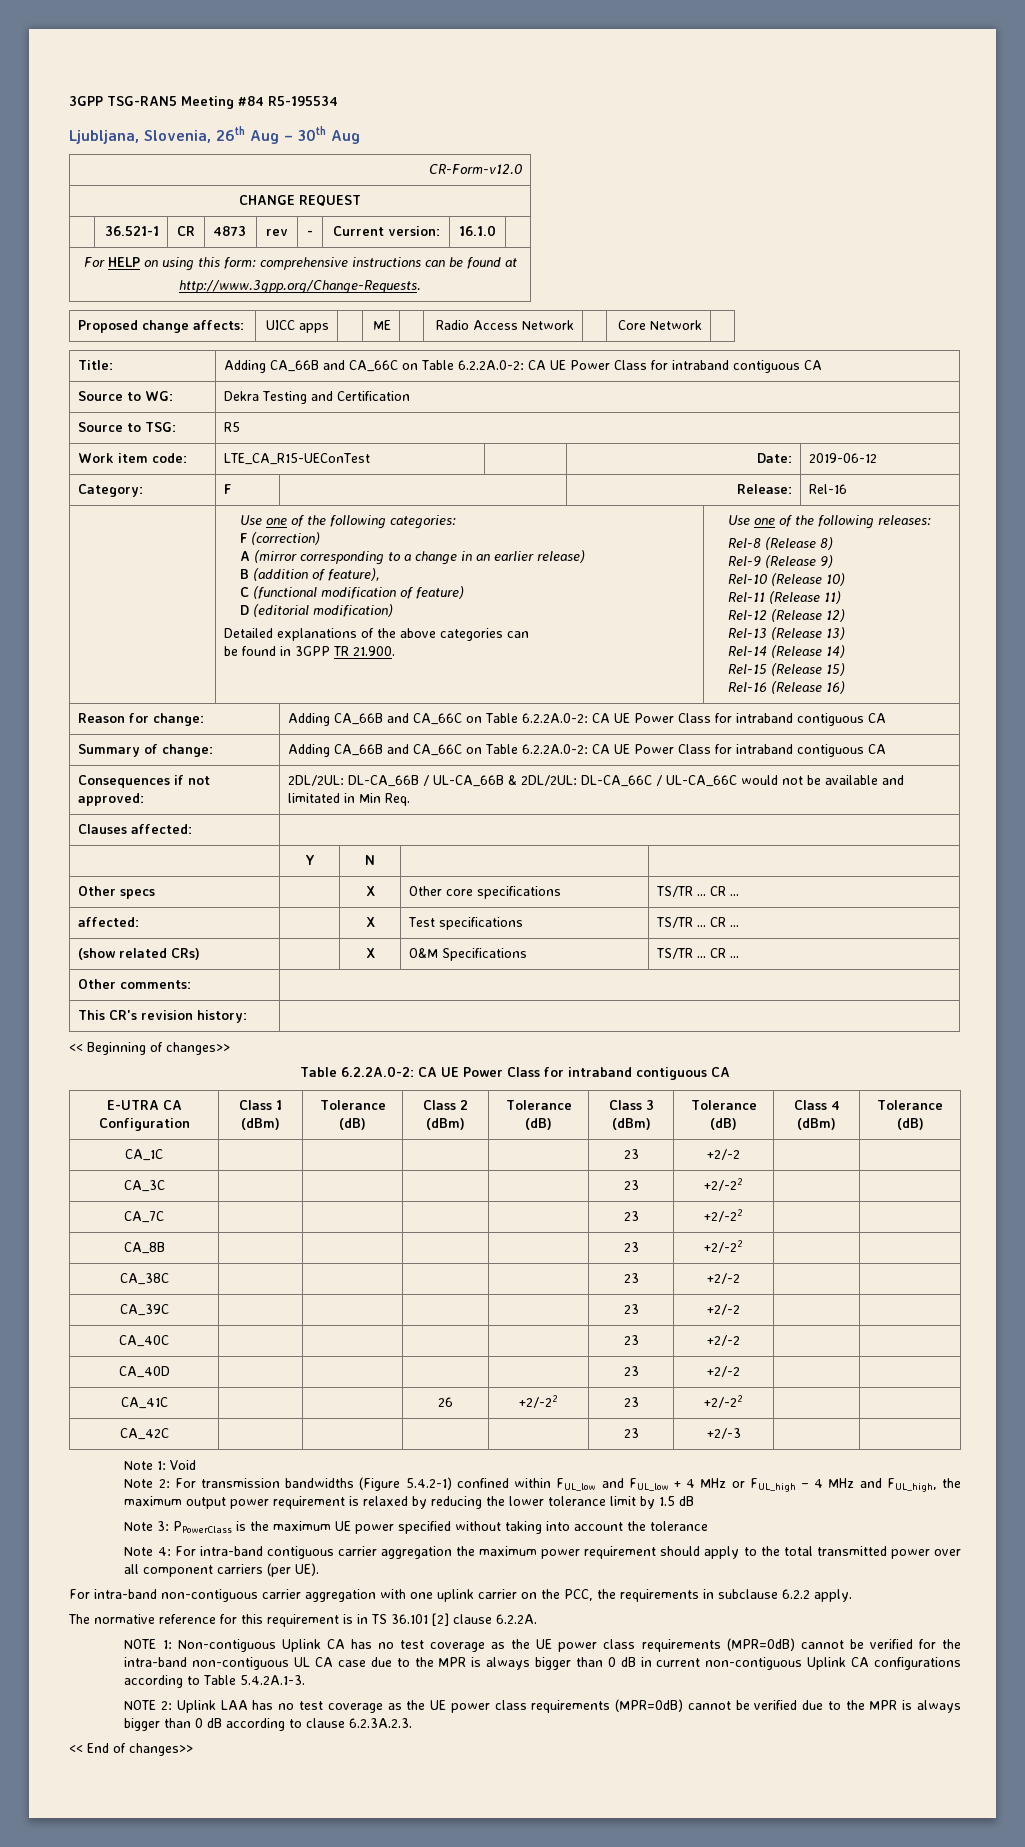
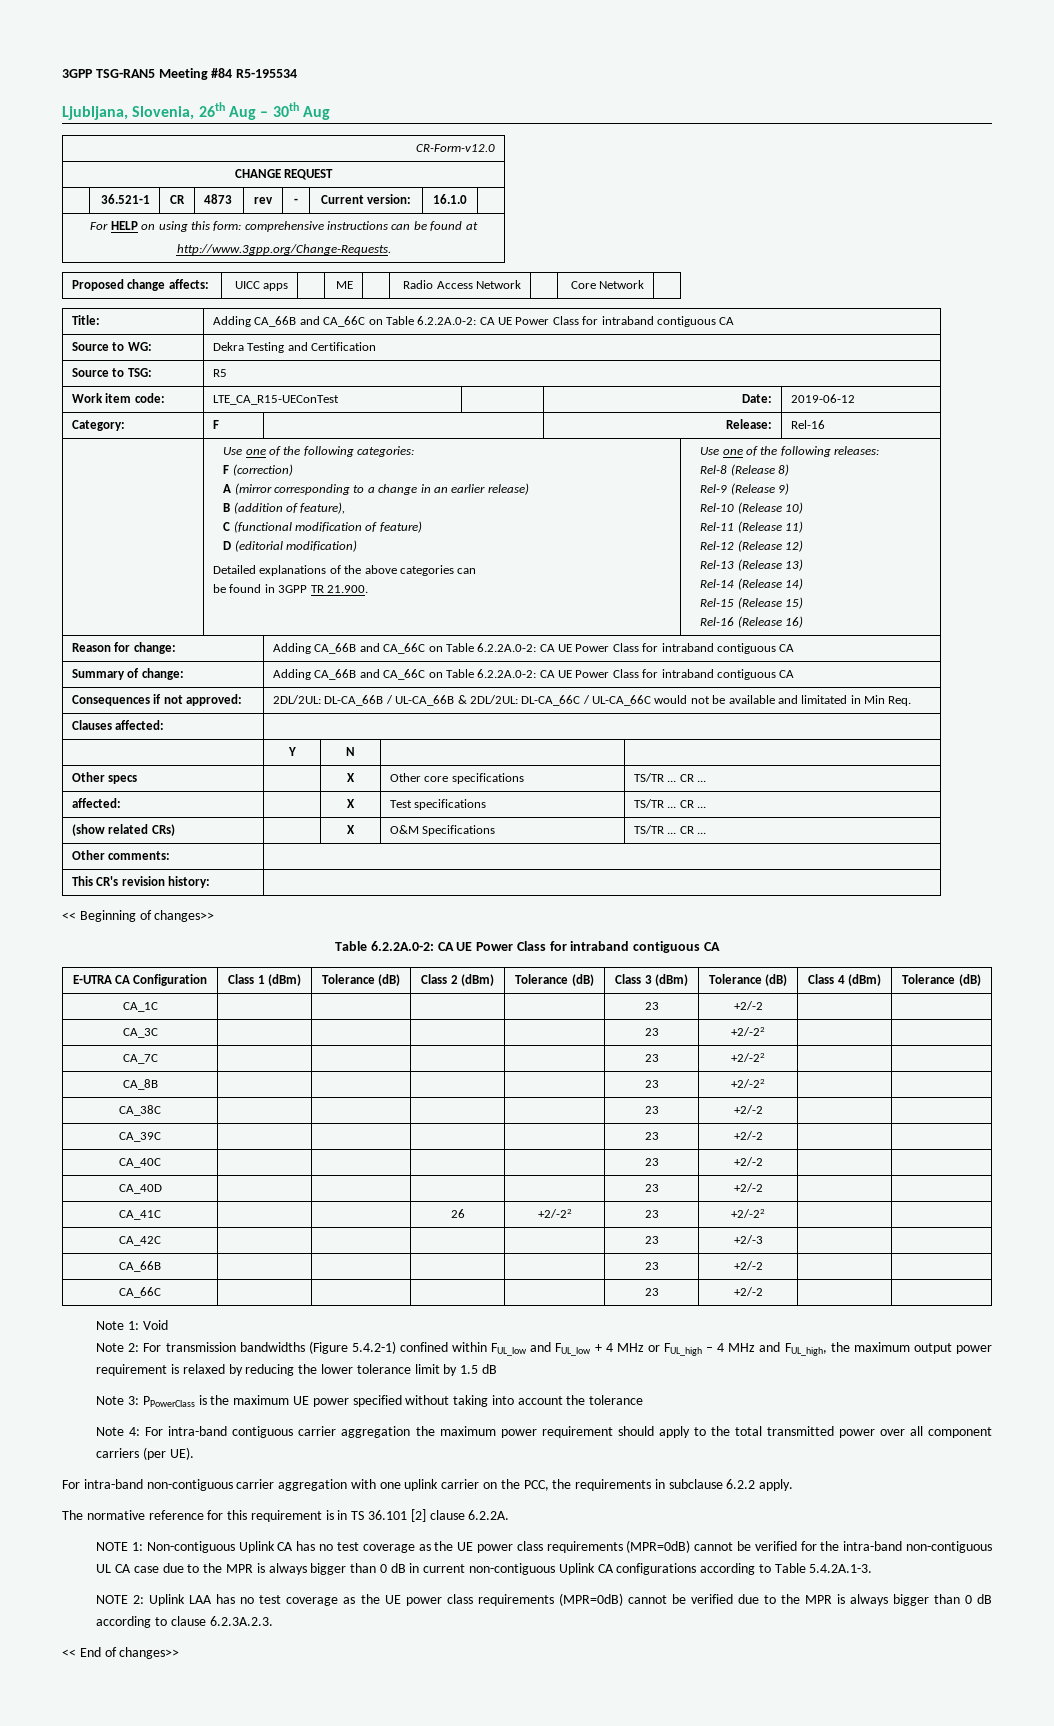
(741, 1433) none -> [119,1261,161,1272] [644,1262,659,1270] [733,1261,763,1270] [119,1287,161,1298] [644,1288,659,1296] [733,1287,763,1296] // CA_66B | | | | | 23 | +2/-2 | | // CA_66C | | | | | 23 | +2/-2 | |

